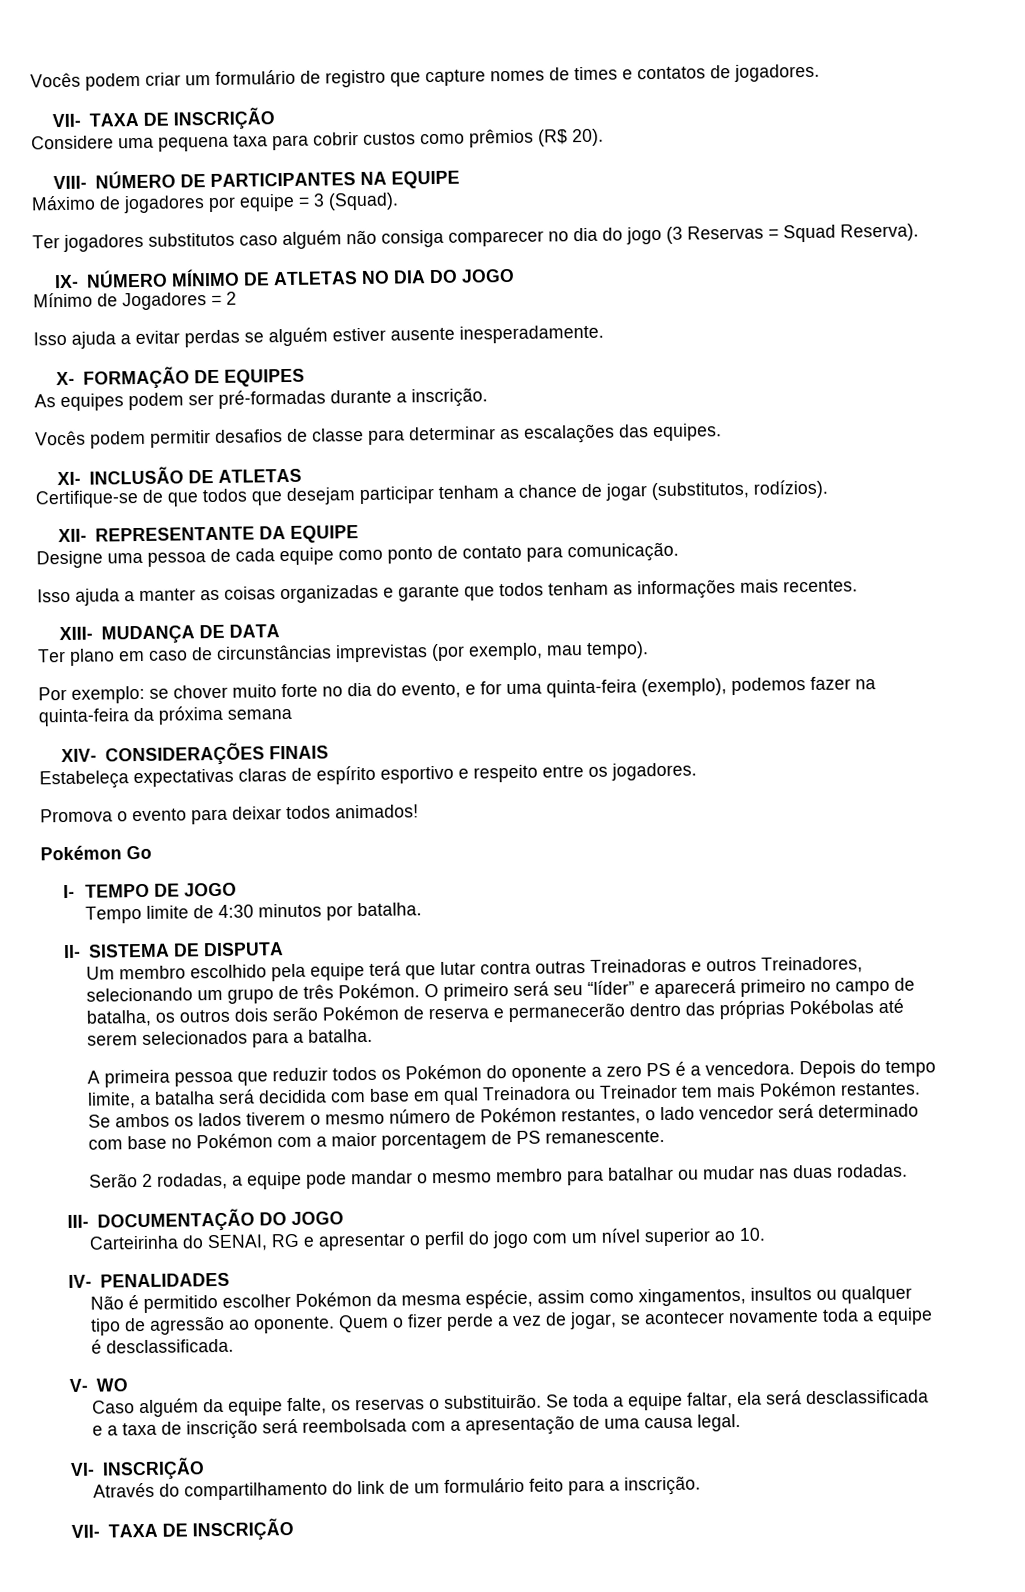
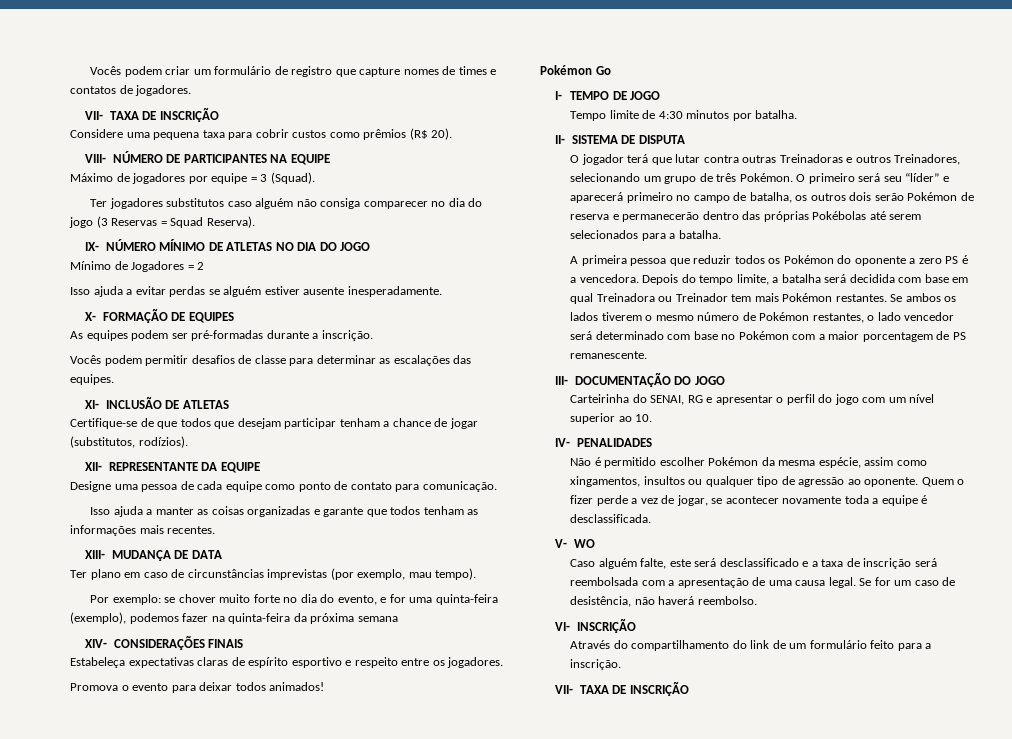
[85,963,365,982] Um membro escolhido pela equipe -> [570,154,624,165] O jogador
[88,1163,908,1190] // Serão 2 rodadas, a equipe pode mandar o mesmo membro para batalhar ou mudar nas duas rodadas. -> (648, 355) none
[202,1389,929,1416] da equipe falte, os reservas o substituirão. Se toda a equipe faltar, ela será desclassificada -> [640,558,799,569] falte, este será desclassificado
(741, 1422) none -> [859,577,956,586] [570,596,757,607] Se for um caso de desistência, não haverá reembolso.

